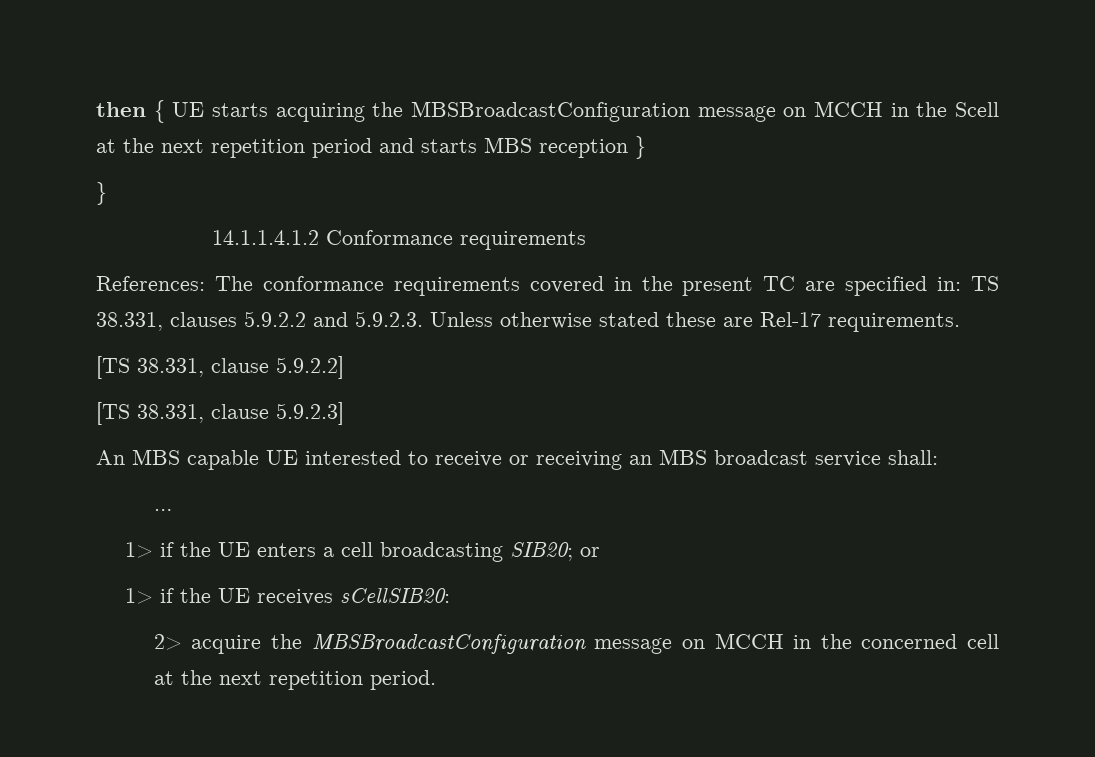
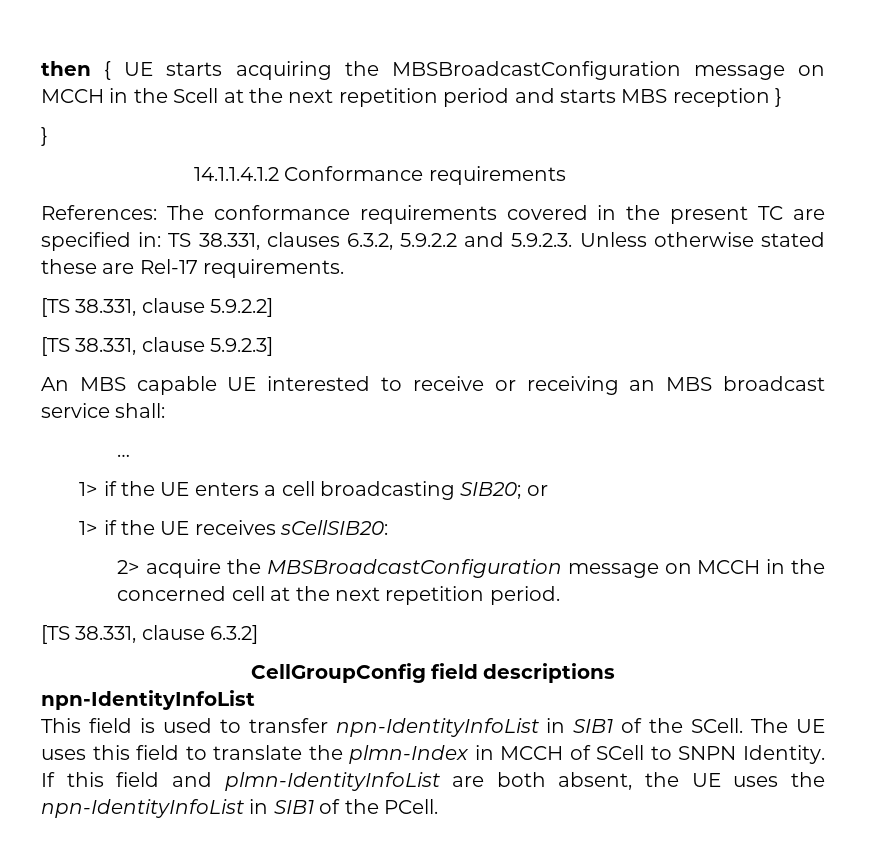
(237, 319) none -> [346,233,393,250] 6.3.2,
(436, 680) none -> [41,625,259,644] [250,663,616,683] [41,690,255,710] [41,718,825,737] [41,745,826,764] [41,772,825,791] [41,799,438,818] // [TS 38.331, clause 6.3.2] // CellGroupConfig field descriptions // npn-IdentityInfoList // This field is used to transfer npn-IdentityInfoList in SIB1 of the SCell. The UE uses this field to translate the plmn-Index in MCCH of SCell to SNPN Identity. If this field and plmn-IdentityInfoList are both absent, the UE uses the npn-IdentityInfoList in SIB1 of the PCell.

